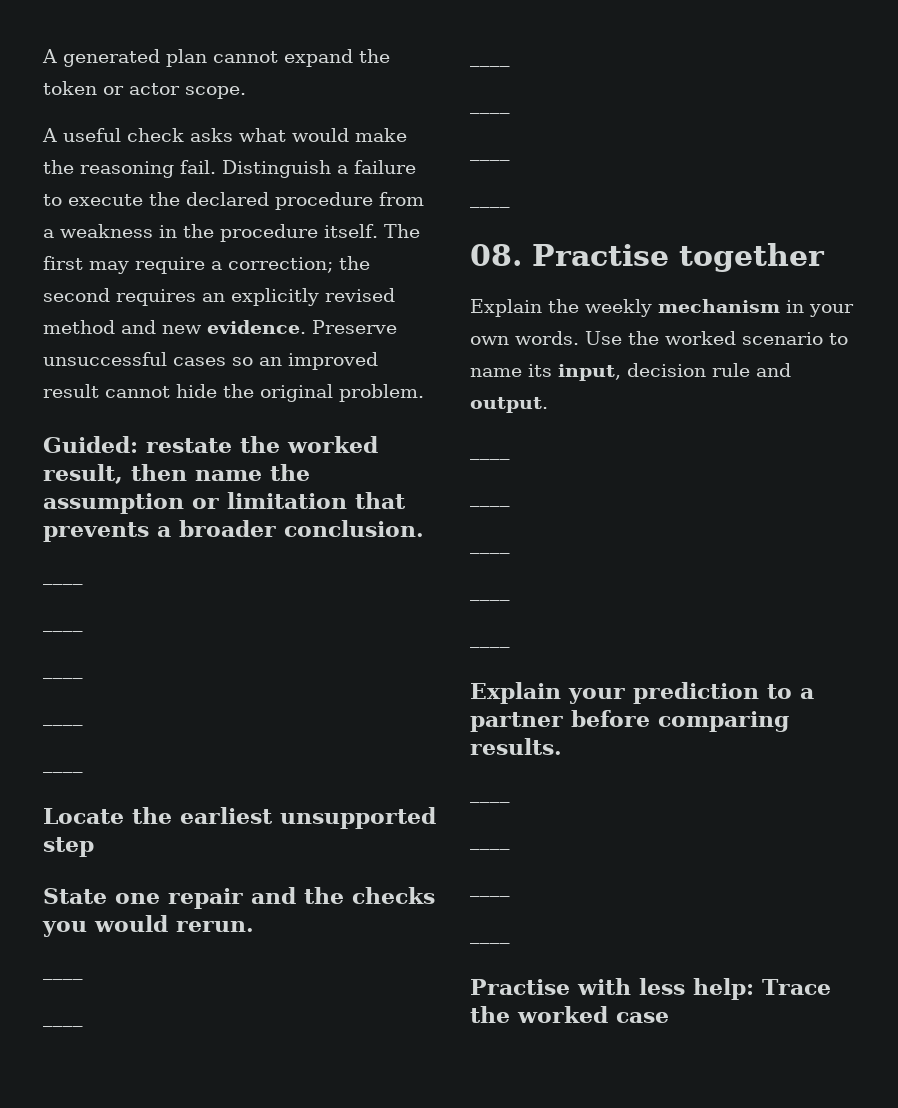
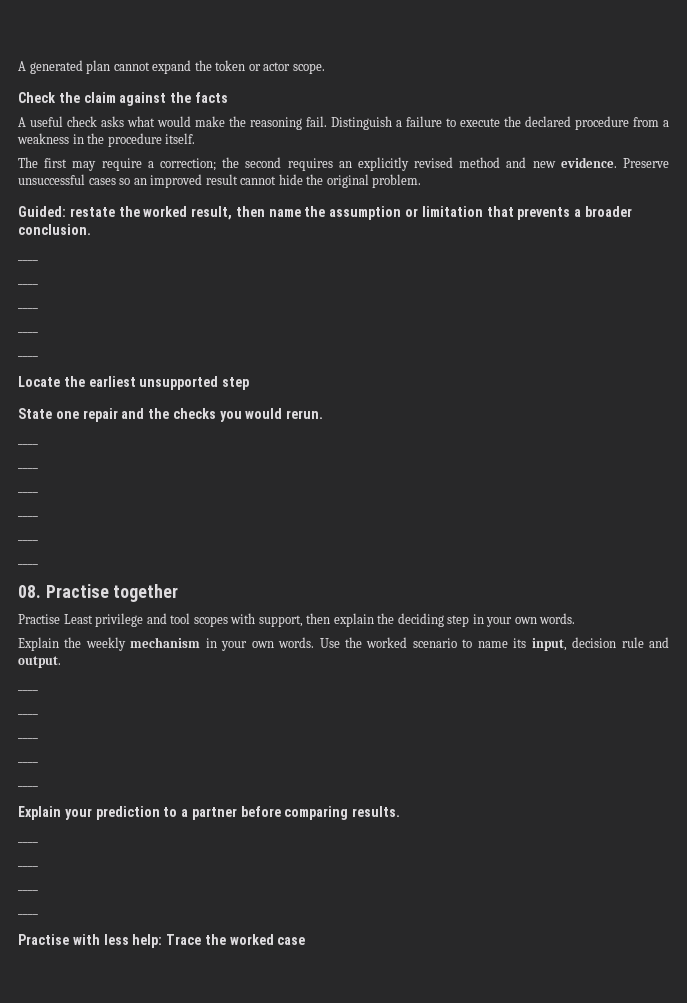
(246, 92) none -> [18,92,228,106] // Check the claim against the facts
(378, 231) none -> (196, 138) //
(825, 257) none -> [18,613,576,627] // Practise Least privilege and tool scopes with support, then explain the deciding step in your own words.

